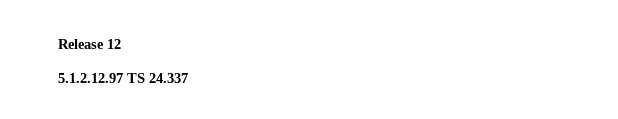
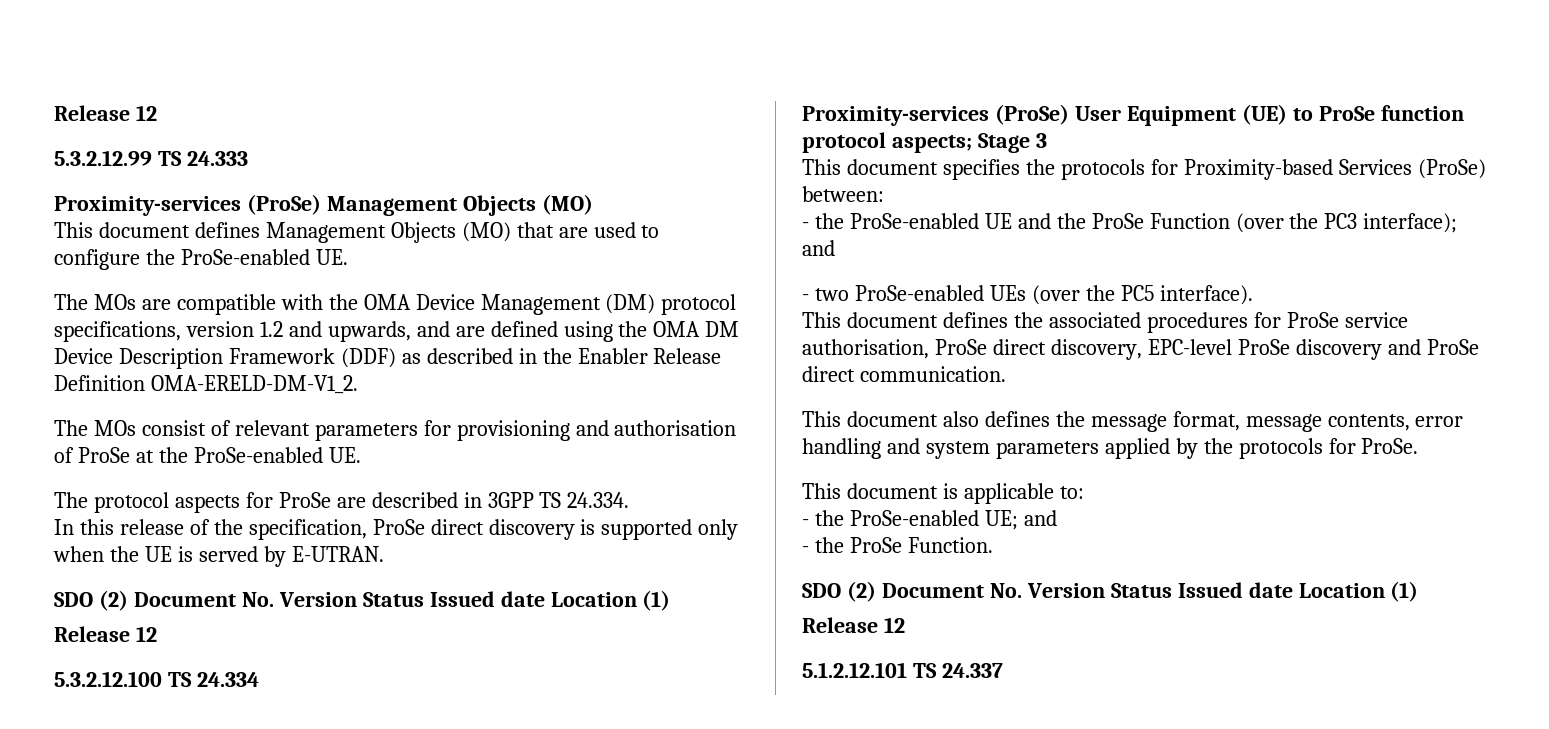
[58,39,121,49] [58,73,123,83] Release 12 // 5.1.2.12.97 -> [54,105,157,121] [54,150,248,166] [54,194,593,216] [54,222,660,243] [54,249,348,270] [54,294,737,315] [54,321,740,342] [54,348,722,369] [54,375,358,394] [54,420,737,441] [54,447,361,463] [54,492,630,513] [54,519,739,540] [53,546,384,567] [54,590,671,611] [54,626,157,642] [54,671,259,687] [802,104,1464,126] [802,132,1047,153] [802,159,1486,180] [802,186,884,202] [802,213,1458,233] [802,240,835,256] [802,285,1253,305] [802,312,1408,333] [802,339,1479,360] [802,366,1006,382] [802,411,1464,432] [802,438,1419,459] [802,483,1084,504] [802,510,1057,530] [802,537,993,553] [802,581,1419,602] [802,617,905,633] [802,662,907,678] Release 12 // 5.3.2.12.99 TS 24.333 // Proximity-services (ProSe) Management Objects (MO) // This document defines Management Objects (MO) that are used to configure the ProSe-enabled UE. // The MOs are compatible with the OMA Device Management (DM) protocol specifications, version 1.2 and upwards, and are defined using the OMA DM Device Description Framework (DDF) as described in the Enabler Release Definition OMA-ERELD-DM-V1_2. // The MOs consist of relevant parameters for provisioning and authorisation of ProSe at the ProSe-enabled UE. // The protocol aspects for ProSe are described in 3GPP TS 24.334. // In this release of the specification, ProSe direct discovery is supported only when the UE is served by E-UTRAN. // SDO (2) Document No. Version Status Issued date Location (1) // Release 12 // 5.3.2.12.100 TS 24.334 // Proximity-services (ProSe) User Equipment (UE) to ProSe function protocol aspects; Stage 3 // This document specifies the protocols for Proximity-based Services (ProSe) between: // - the ProSe-enabled UE and the ProSe Function (over the PC3 interface); and // - two ProSe-enabled UEs (over the PC5 interface). // This document defines the associated procedures for ProSe service authorisation, ProSe direct discovery, EPC-level ProSe discovery and ProSe direct communication. // This document also defines the message format, message contents, error handling and system parameters applied by the protocols for ProSe. // This document is applicable to: // - the ProSe-enabled UE; and // - the ProSe Function. // SDO (2) Document No. Version Status Issued date Location (1) // Release 12 // 5.1.2.12.101

